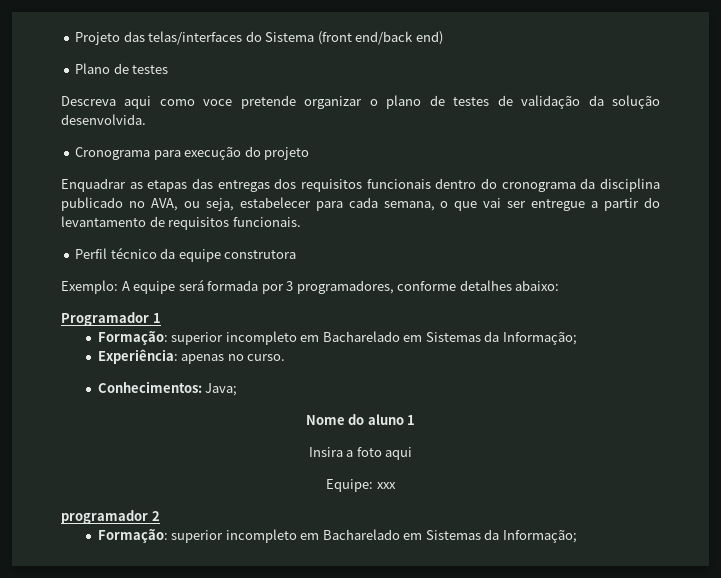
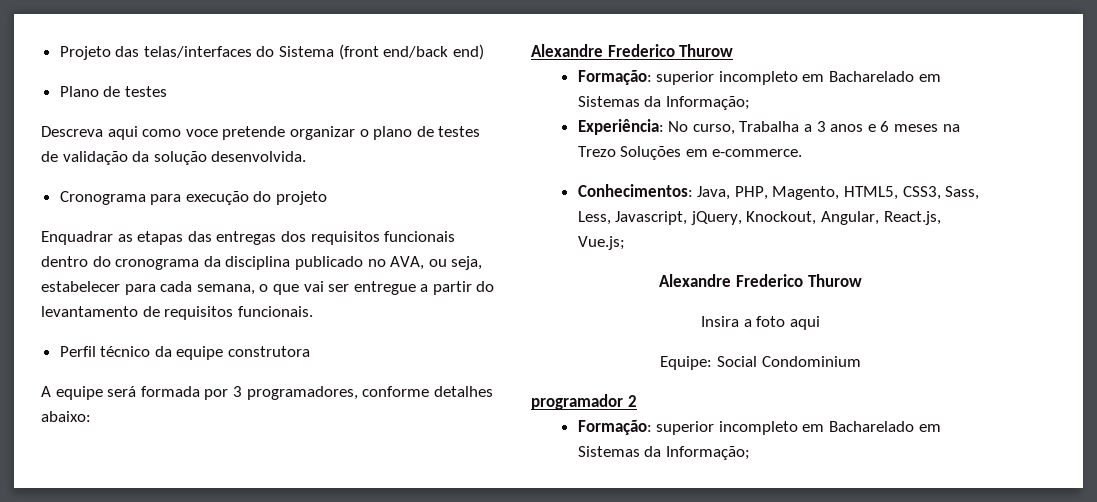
[61,280,118,294] Exemplo: -> (311, 351) none
[61,312,161,326] Programador 1 -> [531,44,734,57] Alexandre Frederico Thurow
[181,354,286,364] [97,381,238,396] [305,414,416,425] apenas no curso. // Conhecimentos: Java; // Nome do aluno 1 -> [668,121,960,135] [577,146,803,160] [577,184,980,200] [577,211,941,225] [577,236,625,250] [659,274,862,287] No curso, Trabalha a 3 anos e 6 meses na Trezo Soluções em e-commerce. // Conhecimentos: Java, PHP, Magento, HTML5, CSS3, Sass, Less, Javascript, jQuery, Knockout, Angular, React.js, Vue.js; // Alexandre Frederico Thurow
[376,482,396,489] xxx -> [717,356,861,367] Social Condominium

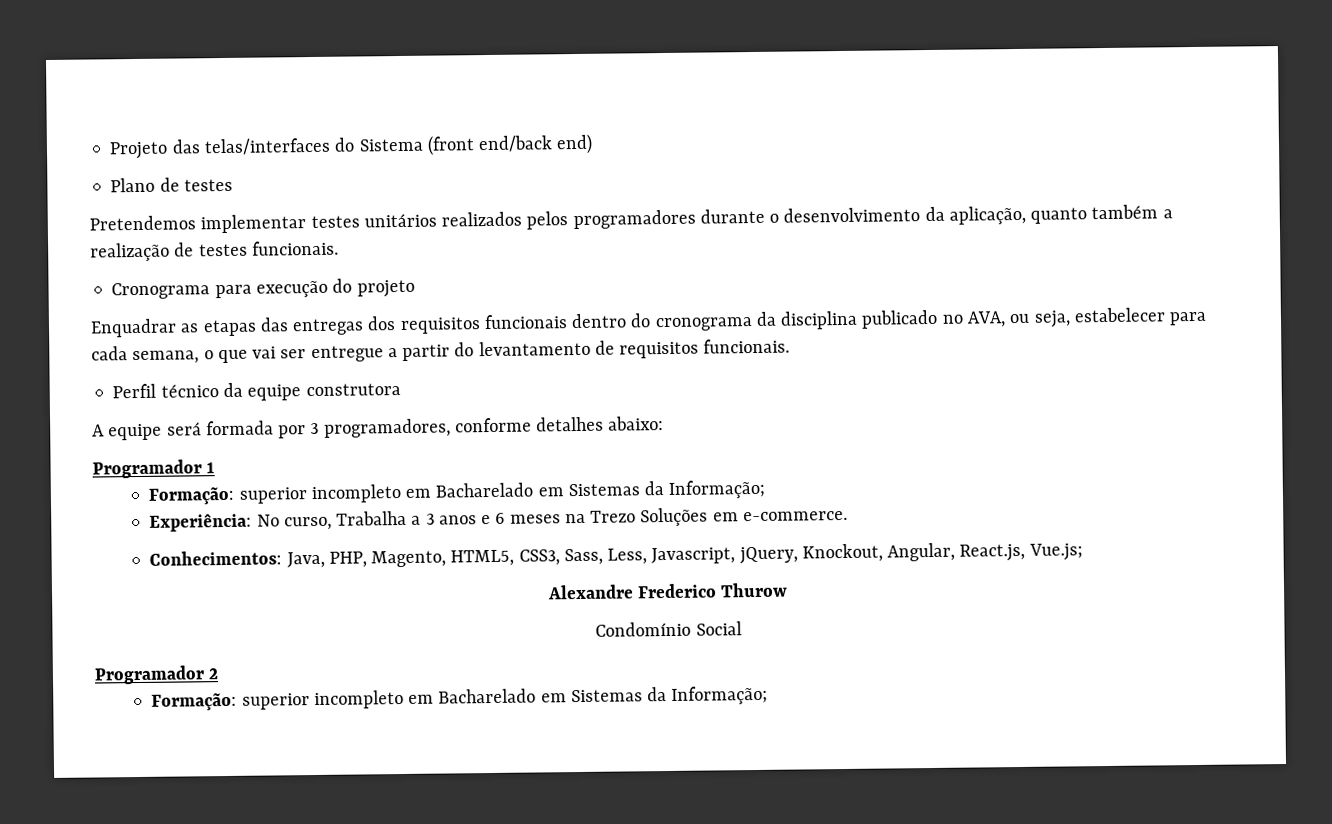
[41,126,481,140] [41,151,307,165] Descreva aqui como voce pretende organizar o plano de testes de validação da solução desenvolvida. -> [89,204,1173,234] [90,240,339,262] Pretendemos implementar testes unitários realizados pelos programadores durante o desenvolvimento da aplicação, quanto também a realização de testes funcionais.
[531,44,734,57] Alexandre Frederico Thurow -> [92,459,216,479] Programador 1
[701,316,820,330] [660,356,861,370] [531,394,623,410] Insira a foto aqui // Equipe: Social Condominium // programador -> [595,621,742,637] [94,665,205,685] Condomínio Social // Programador

